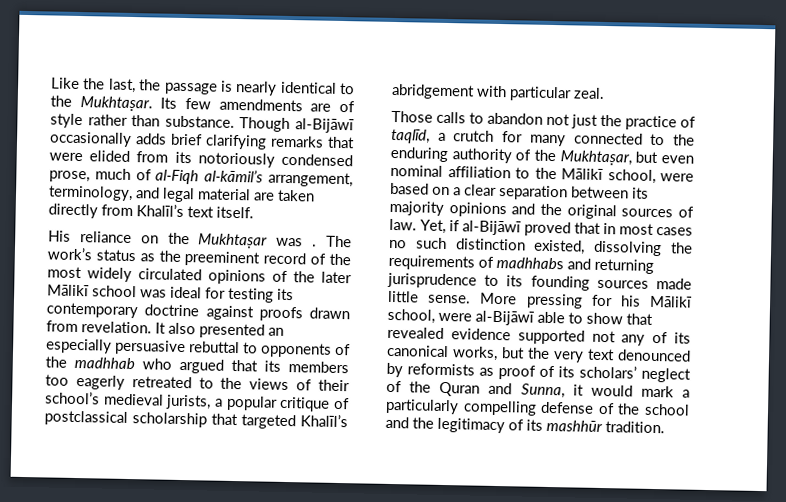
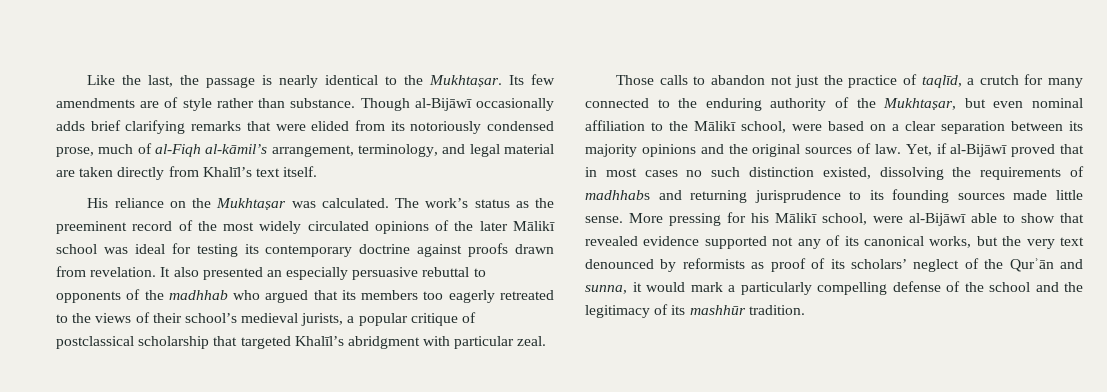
[312,244,318,247] . -> [321,198,389,208] calculated.
[391,83,475,100] abridgement -> [347,336,420,349] abridgment
[439,381,565,399] Quran and Sunna, -> [1009,258,1083,272] [585,285,627,294] Qurʾān and sunna,

